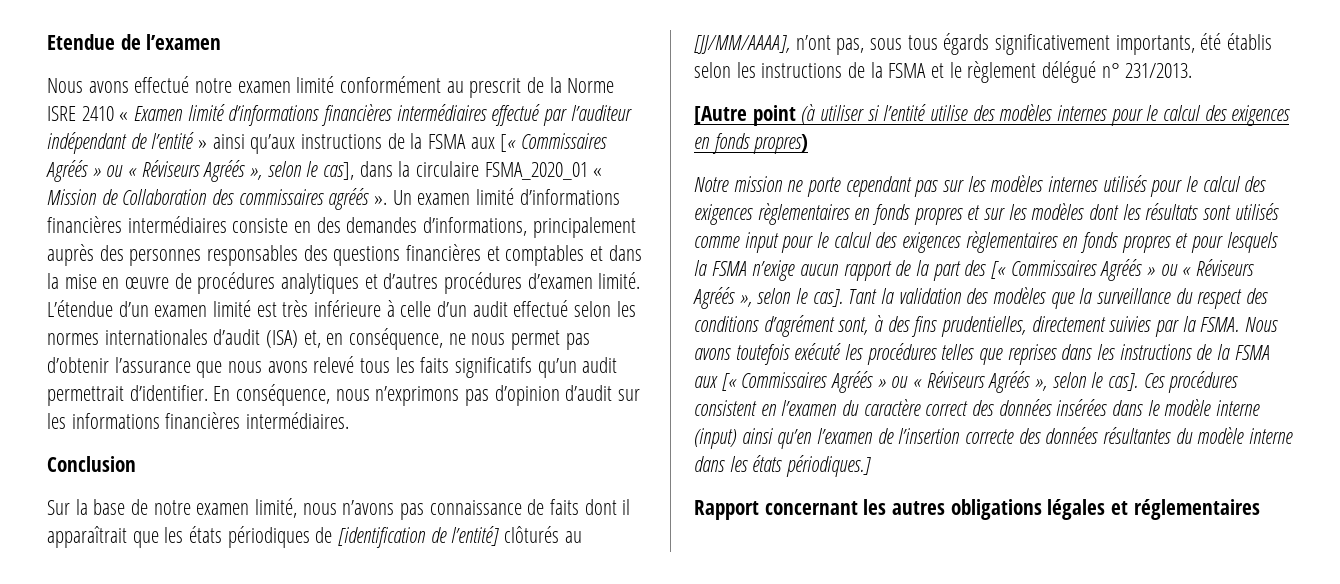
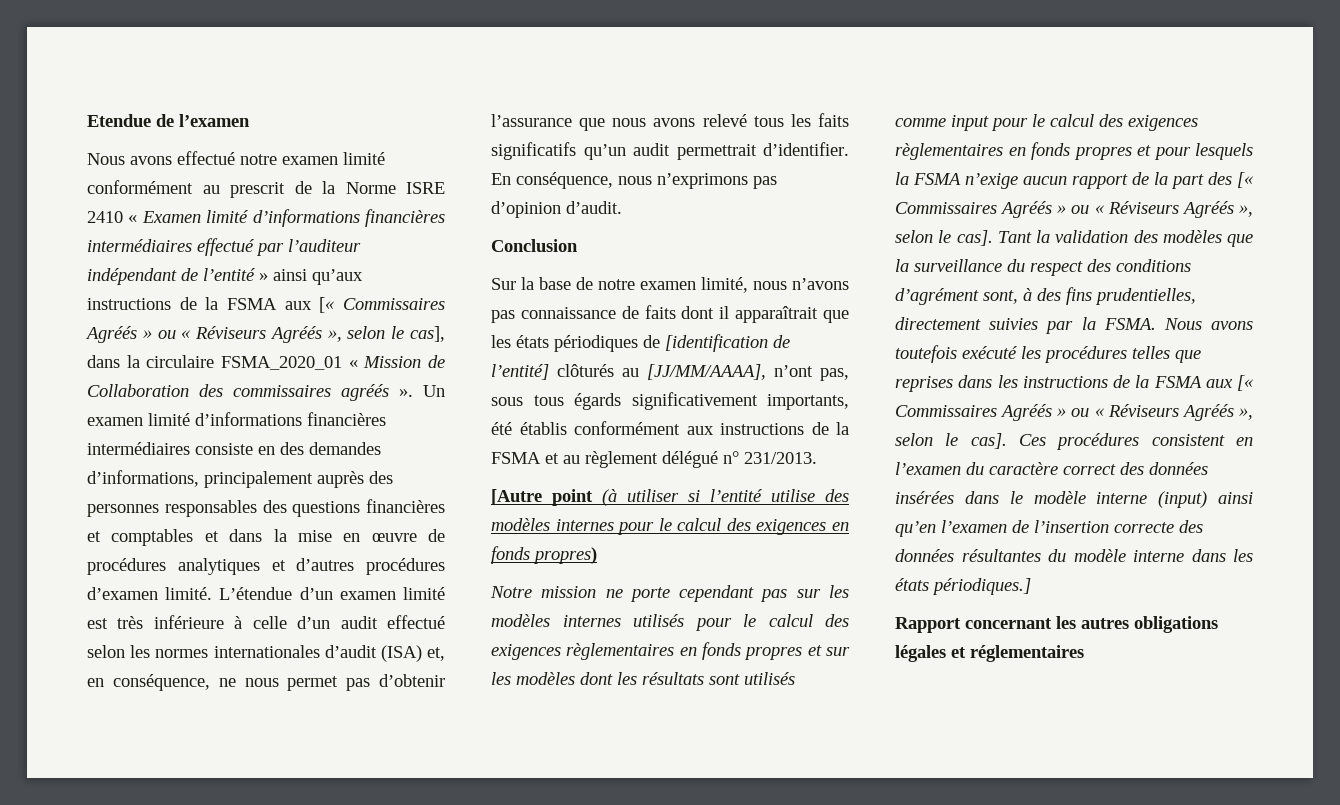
[565,385,641,401] [47,412,350,429] d’audit sur les informations financières intermédiaires. -> [566,201,622,214] d’audit.
[694,62,756,78] selon les -> [574,421,714,435] conformément aux
[949,62,962,78] le -> [563,455,580,464] au

